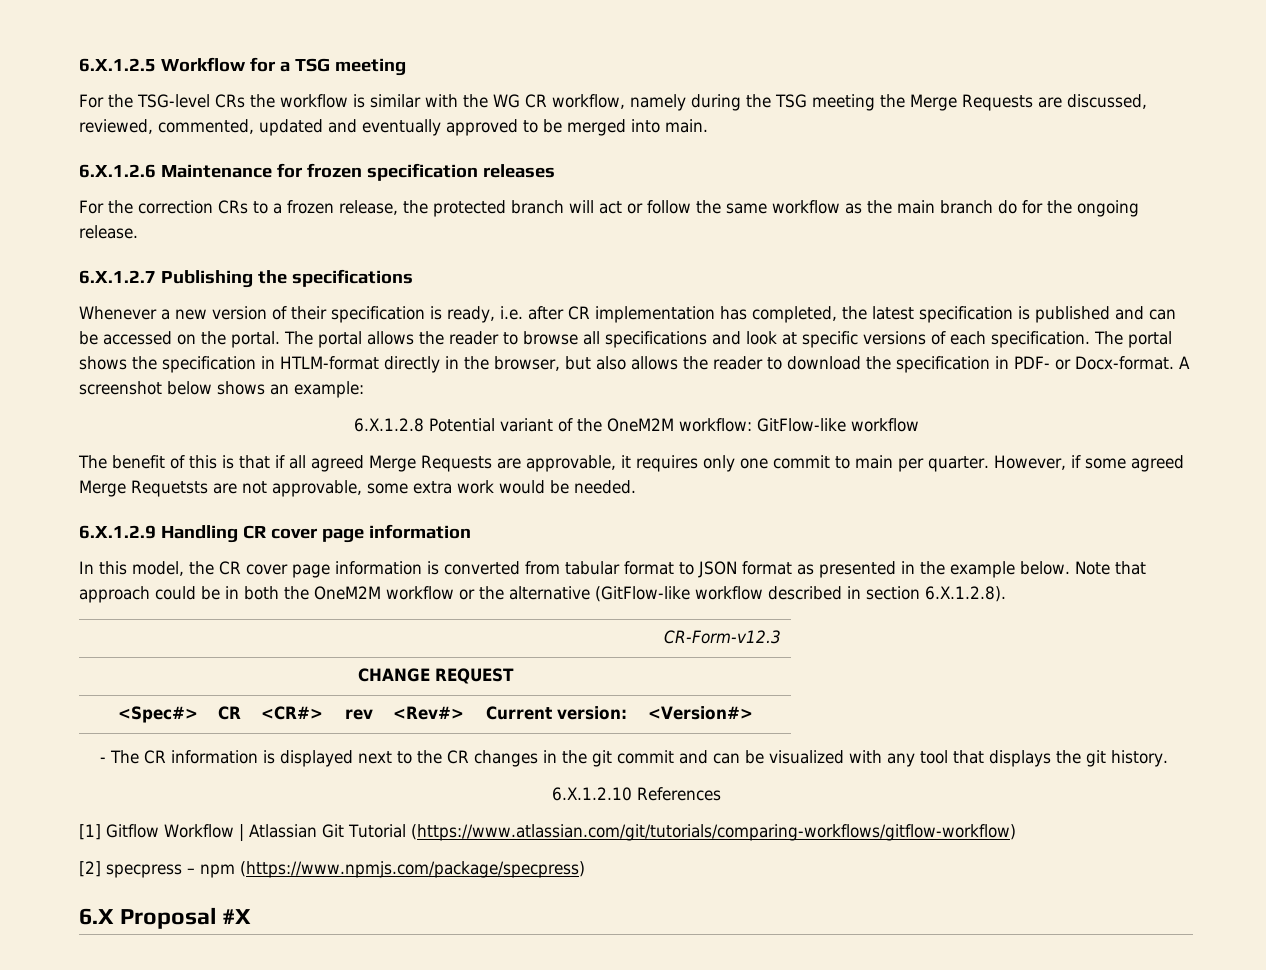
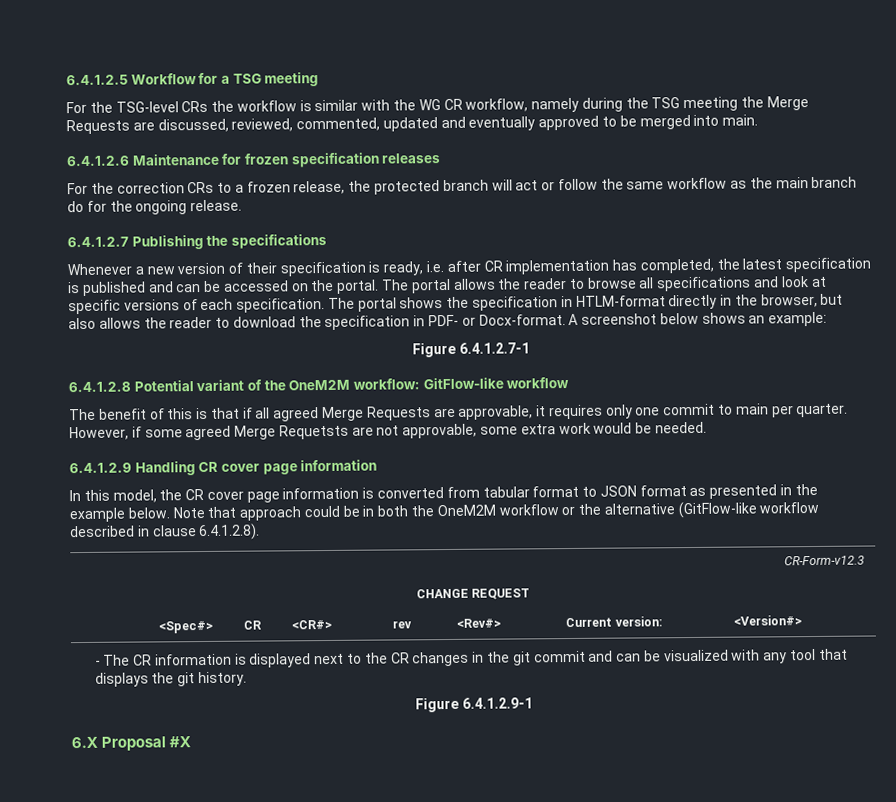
[79,58,156,72] 6.X.1.2.5 -> [66,74,128,86] 6.4.1.2.5
[79,164,156,178] 6.X.1.2.6 -> [66,155,130,167] 6.4.1.2.6
[79,270,156,284] 6.X.1.2.7 -> [67,236,129,248] 6.4.1.2.7
[353,418,424,432] 6.X.1.2.8 -> [412,342,530,358] [68,381,131,393] Figure 6.4.1.2.7-1 // 6.4.1.2.8
[79,525,156,539] 6.X.1.2.9 -> [69,462,132,474] 6.4.1.2.9
[866,586,1006,602] section 6.X.1.2.8). -> [152,523,261,541] clause 6.4.1.2.8).
[551,787,721,801] [79,824,1016,842] [79,861,585,878] 6.X.1.2.10 References // [1] Gitflow Workflow | Atlassian Git Tutorial (https://www.atlassian.com/git/tutorials/comparing-workflows/gitflow-workflow) // [2] specpress – npm (https://www.npmjs.com/package/specpress) -> [415,697,533,713] Figure 6.4.1.2.9-1

